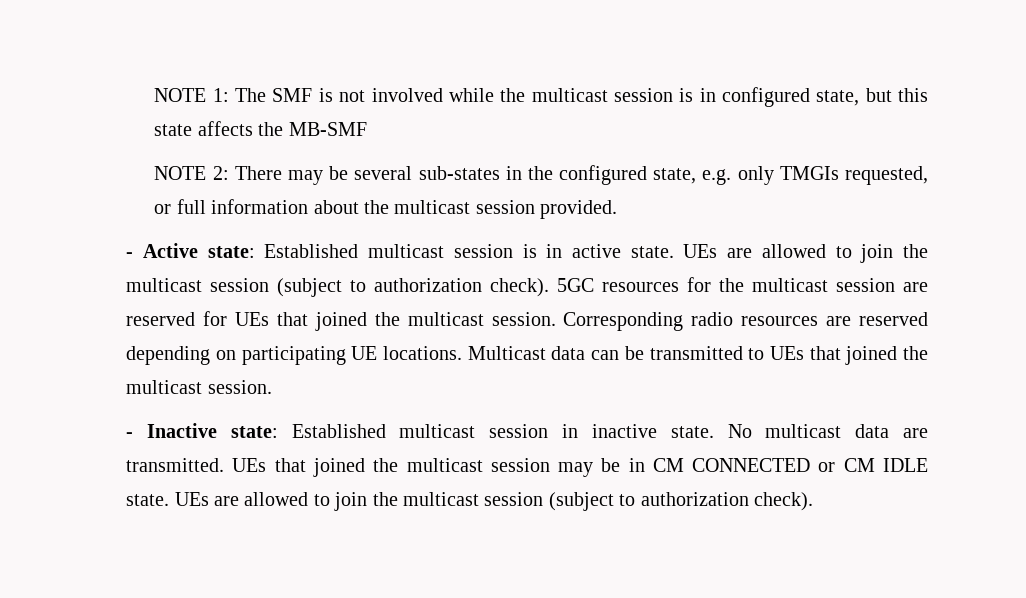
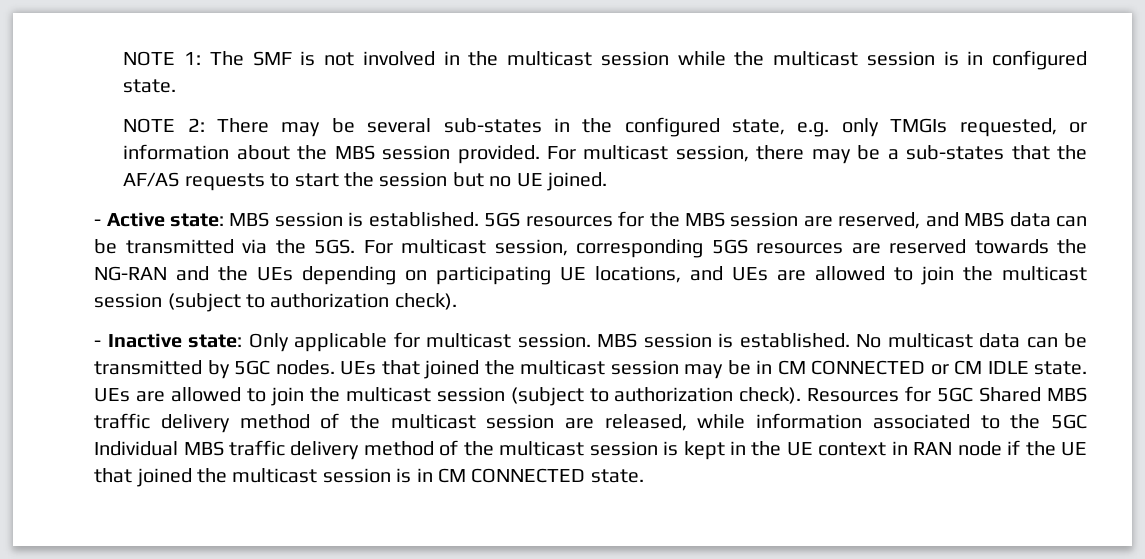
(443, 95) none -> [443,51,669,66] in the multicast session
[816,88,928,106] [154,121,367,136] state, but this state affects the MB-SMF -> [123,79,177,93] state.
[176,199,206,214] full -> (1087, 127) none
[394,200,471,214] multicast -> [334,145,375,160] MBS
[126,243,674,258] // - Active state: Established multicast session is in active state. -> [546,145,1088,164] [123,172,607,191] [94,211,1088,229] [94,239,1087,258] [94,266,724,285] For multicast session, there may be a sub-states that the AF/AS requests to start the session but no UE joined. // - Active state: MBS session is established. 5GS resources for the MBS session are reserved, and MBS data can be transmitted via the 5GS. For multicast session, corresponding 5GS resources are reserved towards the NG-RAN and the UEs depending on participating UE locations, and
[557,277,928,292] [126,311,929,331] [126,346,929,365] [126,380,272,394] [126,423,928,438] [126,458,225,472] 5GC resources for the multicast session are reserved for UEs that joined the multicast session. Corresponding radio resources are reserved depending on participating UE locations. Multicast data can be transmitted to UEs that joined the multicast session. // - Inactive state: Established multicast session in inactive state. No multicast data are transmitted. -> [94,332,1087,352] [94,360,335,379] // - Inactive state: Only applicable for multicast session. MBS session is established. No multicast data can be transmitted by 5GC nodes.
(814, 501) none -> [807,386,1087,402] [94,413,1088,433] [94,440,1087,460] [94,468,644,487] Resources for 5GC Shared MBS traffic delivery method of the multicast session are released, while information associated to the 5GC Individual MBS traffic delivery method of the multicast session is kept in the UE context in RAN node if the UE that joined the multicast session is in CM CONNECTED state.

